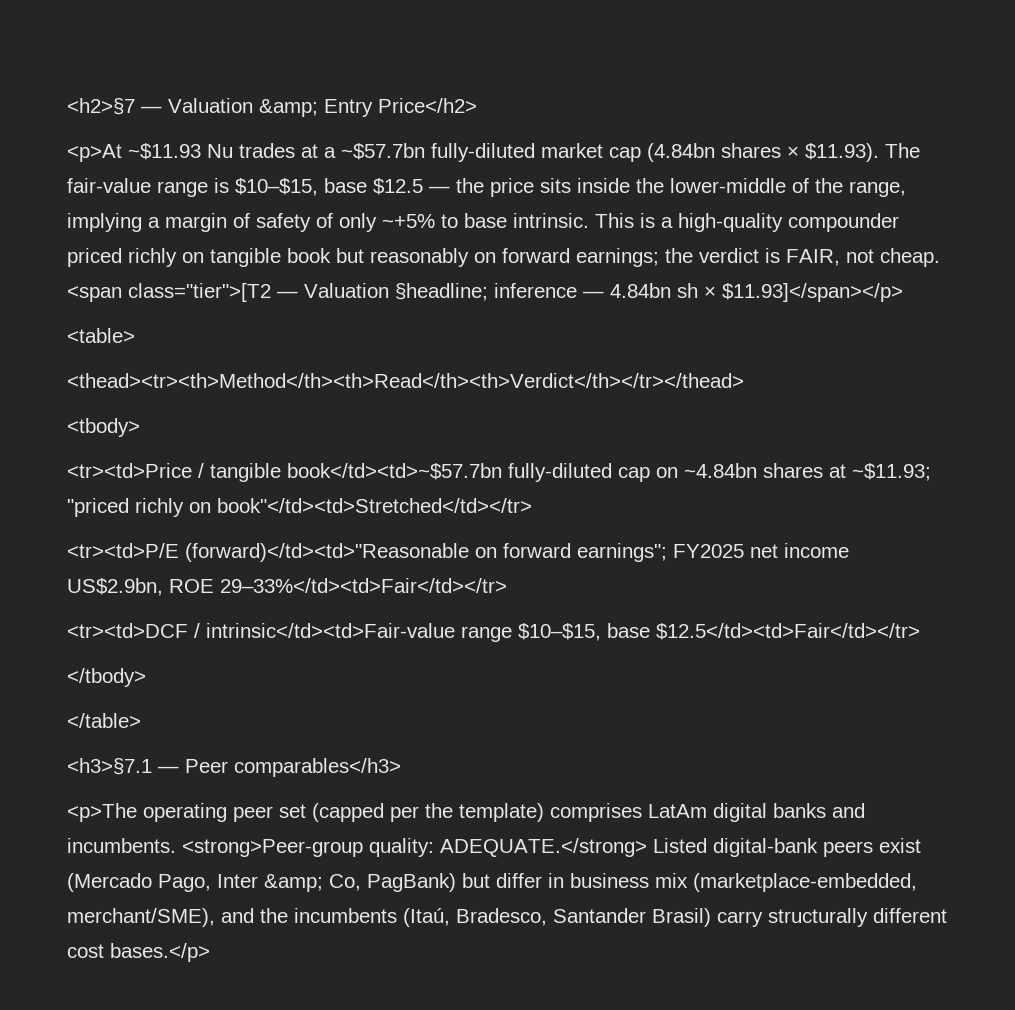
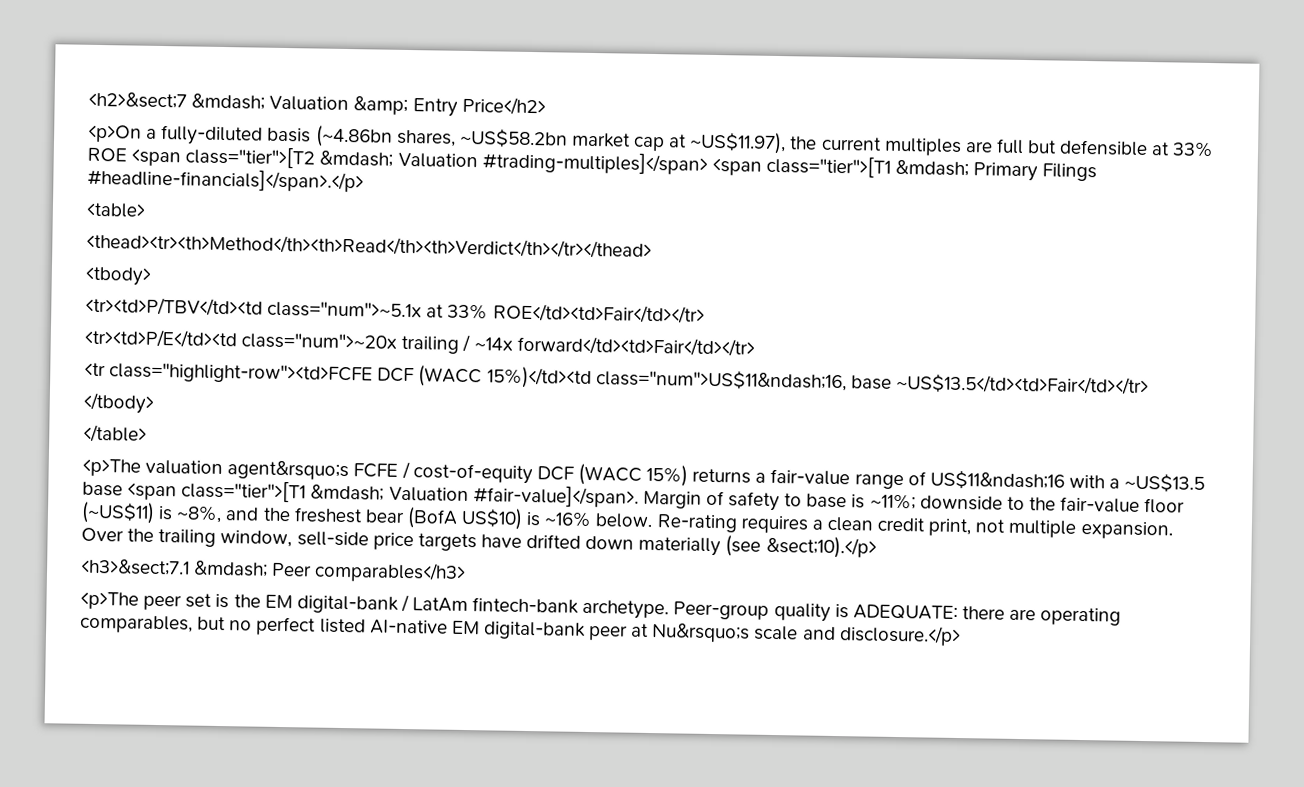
[67,98,162,115] <h2>§7 — -> [88,91,266,110] <h2>&sect;7 &mdash;
[67,143,920,162] [67,178,906,197] [67,213,899,232] [67,248,940,267] [67,283,903,302] [67,328,135,343] [67,373,744,388] [67,418,140,437] [67,463,931,482] [67,498,532,517] [67,543,849,562] [67,578,507,596] [67,623,920,642] [67,668,146,687] [67,713,141,728] [67,758,179,775] <p>At ~$11.93 Nu trades at a ~$57.7bn fully-diluted market cap (4.84bn shares × $11.93). The fair-value range is $10–$15, base $12.5 — the price sits inside the lower-middle of the range, implying a margin of safety of only ~+5% to base intrinsic. This is a high-quality compounder priced richly on tangible book but reasonably on forward earnings; the verdict is FAIR, not cheap. <span class="tier">[T2 — Valuation §headline; inference — 4.84bn sh × $11.93]</span></p> // <table> // <thead><tr><th>Method</th><th>Read</th><th>Verdict</th></tr></thead> // <tbody> // <tr><td>Price / tangible book</td><td>~$57.7bn fully-diluted cap on ~4.84bn shares at ~$11.93; "priced richly on book"</td><td>Stretched</td></tr> // <tr><td>P/E (forward)</td><td>"Reasonable on forward earnings"; FY2025 net income US$2.9bn, ROE 29–33%</td><td>Fair</td></tr> // <tr><td>DCF / intrinsic</td><td>Fair-value range $10–$15, base $12.5</td><td>Fair</td></tr> // </tbody> // </table> // <h3>§7.1 — -> [88,124,1215,158] [87,146,1098,182] [87,167,364,193] [86,202,146,218] [86,232,652,259] [85,266,151,286] [85,296,705,324] [84,328,755,357] [84,362,1149,397] [83,392,154,414] [83,424,147,443] [82,458,1206,493] [82,480,1186,514] [81,501,1173,540] [81,527,877,559] [80,558,269,577] <p>On a fully-diluted basis (~4.86bn shares, ~US$58.2bn market cap at ~US$11.97), the current multiples are full but defensible at 33% ROE <span class="tier">[T2 &mdash; Valuation #trading-multiples]</span> <span class="tier">[T1 &mdash; Primary Filings #headline-financials]</span>.</p> // <table> // <thead><tr><th>Method</th><th>Read</th><th>Verdict</th></tr></thead> // <tbody> // <tr><td>P/TBV</td><td class="num">~5.1x at 33% ROE</td><td>Fair</td></tr> // <tr><td>P/E</td><td class="num">~20x trailing / ~14x forward</td><td>Fair</td></tr> // <tr class="highlight-row"><td>FCFE DCF (WACC 15%)</td><td class="num">US$11&ndash;16, base ~US$13.5</td><td>Fair</td></tr> // </tbody> // </table> // <p>The valuation agent&rsquo;s FCFE / cost-of-equity DCF (WACC 15%) returns a fair-value range of US$11&ndash;16 with a ~US$13.5 base <span class="tier">[T1 &mdash; Valuation #fair-value]</span>. Margin of safety to base is ~11%; downside to the fair-value floor (~US$11) is ~8%, and the freshest bear (BofA US$10) is ~16% below. Re-rating requires a clean credit print, not multiple expansion. Over the trailing window, sell-side price targets have drifted down materially (see &sect;10).</p> // <h3>&sect;7.1 &mdash;
[143,803,227,822] operating -> (139, 600) none
[312,803,865,822] [67,838,921,857] [67,873,917,892] [67,908,947,927] [67,943,210,962] (capped per the template) comprises LatAm digital banks and incumbents. <strong>Peer-group quality: ADEQUATE.</strong> Listed digital-bank peers exist (Mercado Pago, Inter &amp; Co, PagBank) but differ in business mix (marketplace-embedded, merchant/SME), and the incumbents (Itaú, Bradesco, Santander Brasil) carry structurally different cost bases.</p> -> [215,593,1122,626] [80,614,961,647] is the EM digital-bank / LatAm fintech-bank archetype. Peer-group quality is ADEQUATE: there are operating comparables, but no perfect listed AI-native EM digital-bank peer at Nu&rsquo;s scale and disclosure.</p>

